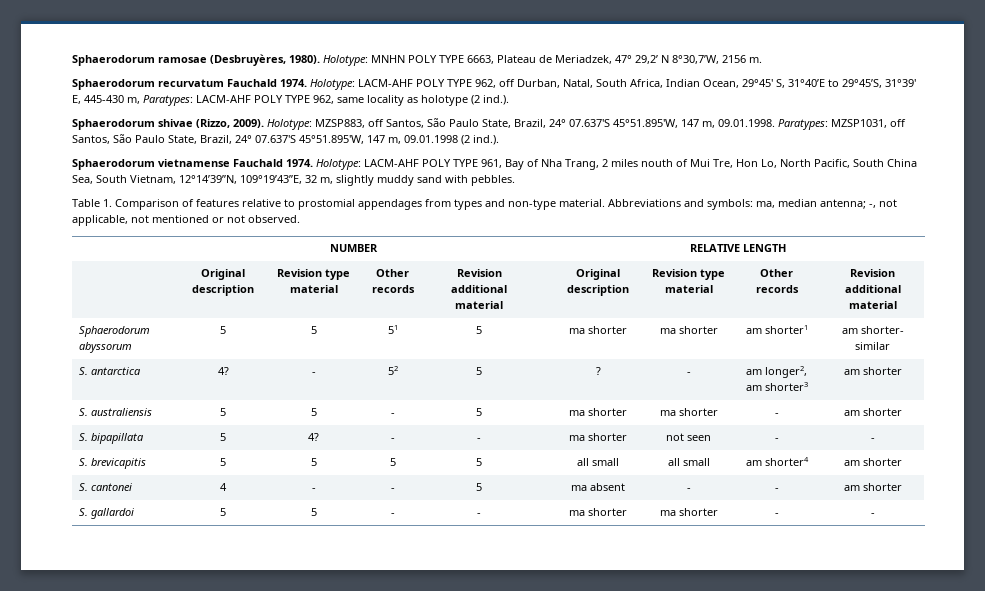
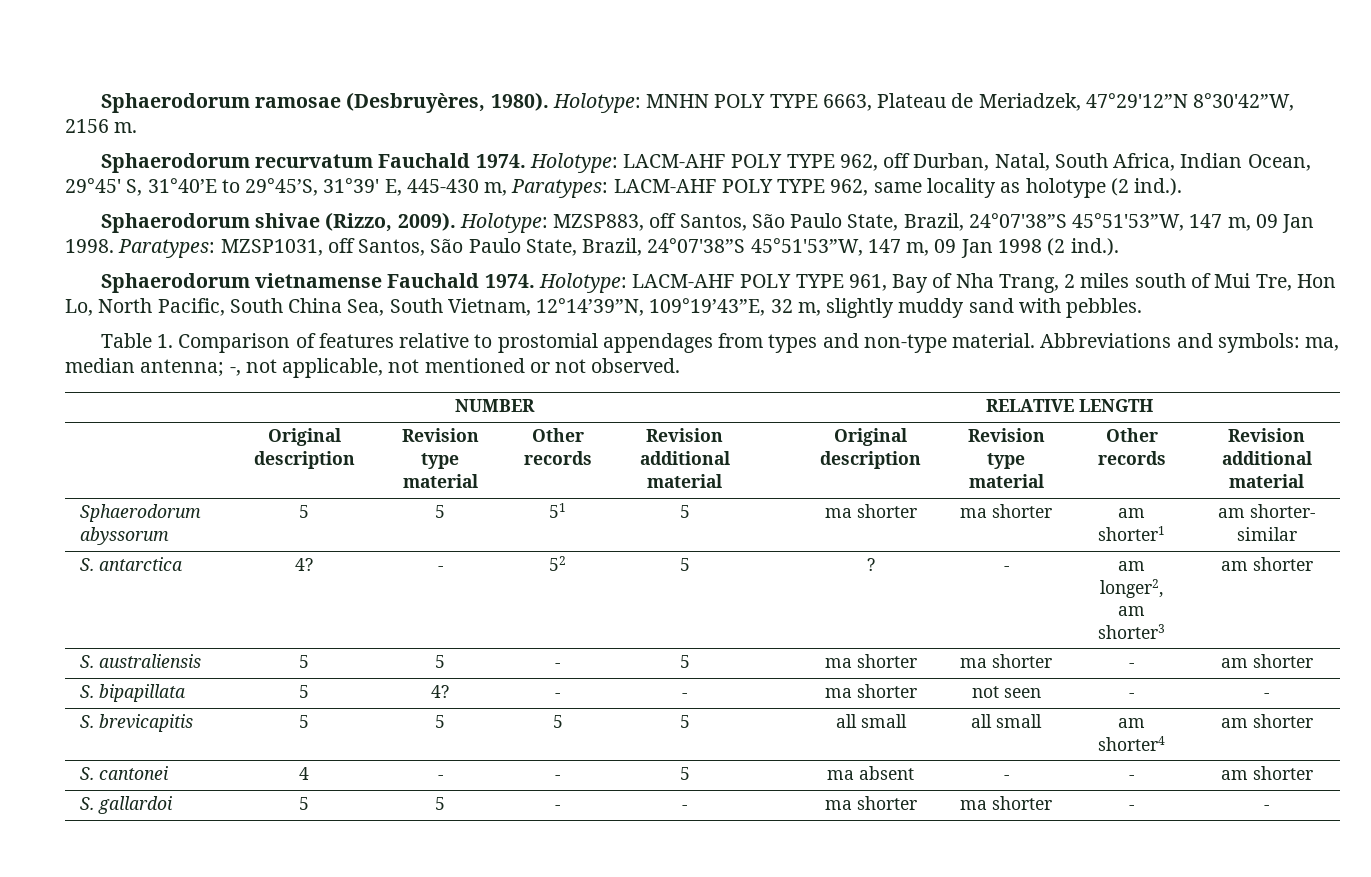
[615,55,719,64] 47° 29,2’ N 8°30,7’W, -> [1085,93,1295,111] 47°29'12”N 8°30'42”W,
[549,119,775,128] 24° 07.637'S 45°51.895'W, 147 m, 09.01.1998. -> [968,213,1315,233] [65,239,114,253] 24°07'38”S 45°51'53”W, 147 m, 09 Jan 1998.
[235,135,458,144] 24° 07.637'S 45°51.895'W, 147 m, 09.01.1998 -> [647,238,1042,258] 24°07'38”S 45°51'53”W, 147 m, 09 Jan 1998
[641,159,673,167] nouth -> [1134,273,1186,288] south

